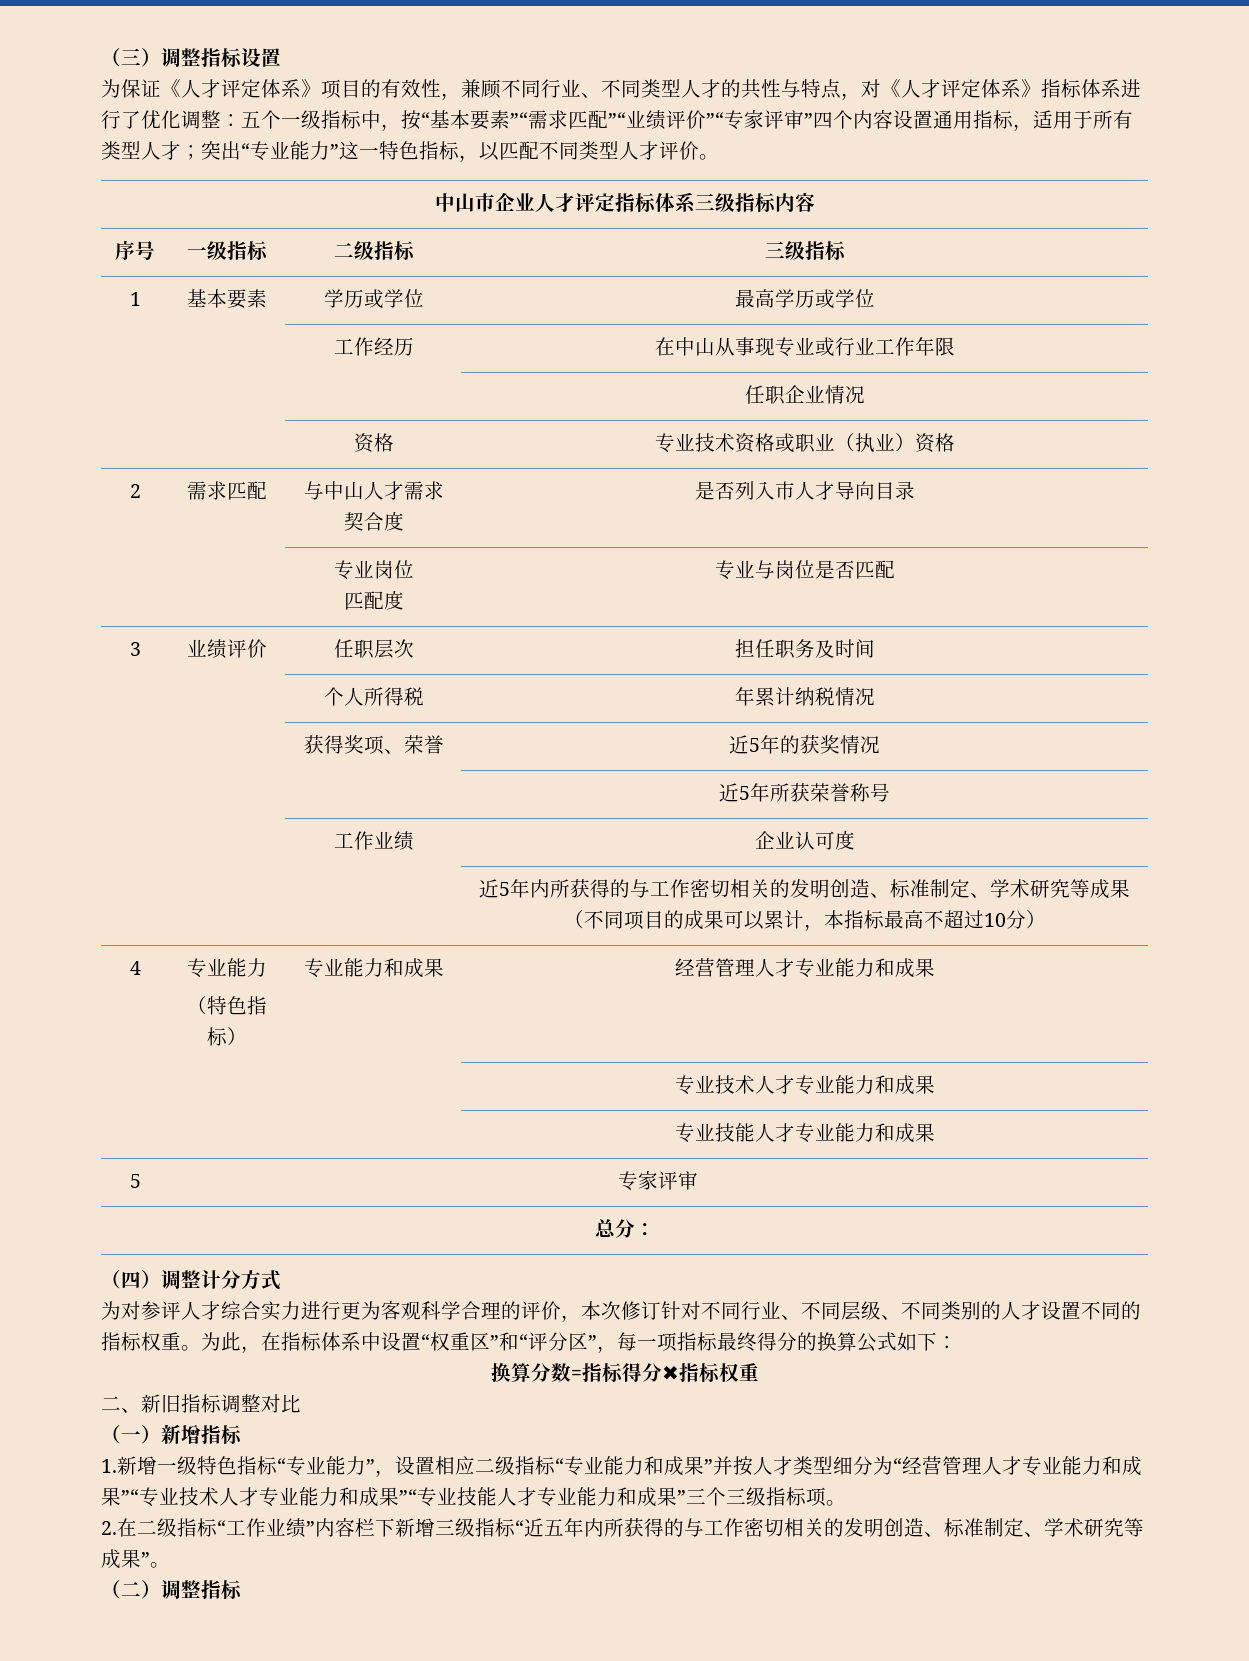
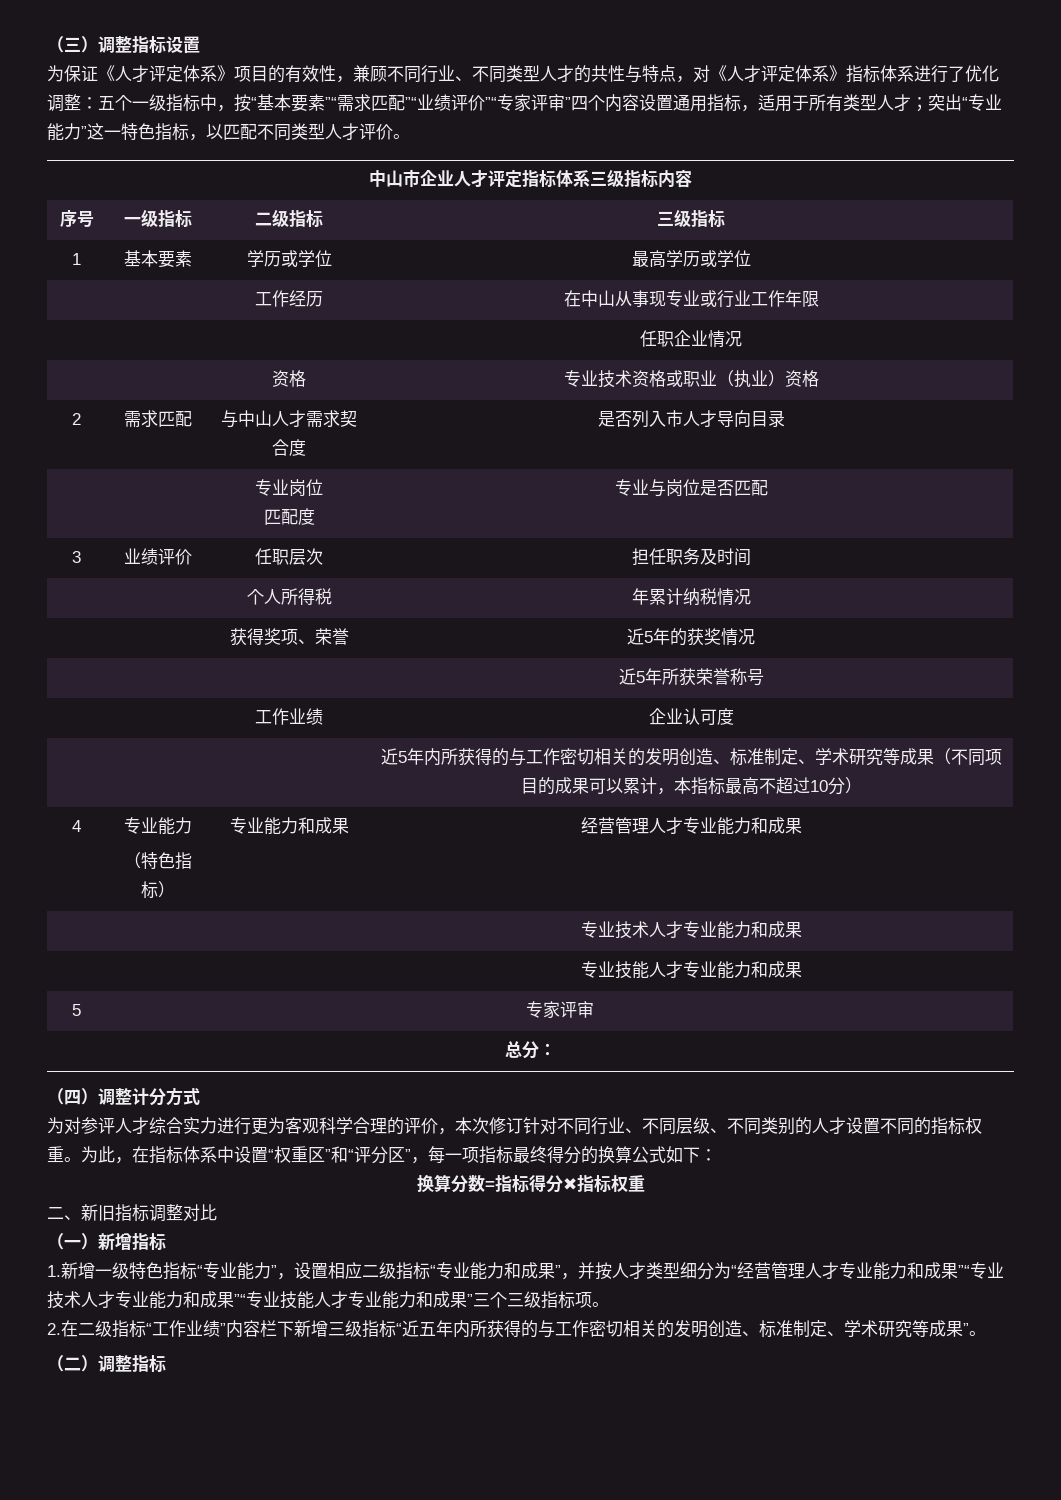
(713, 1466) none -> [561,1273,578,1280] ，

